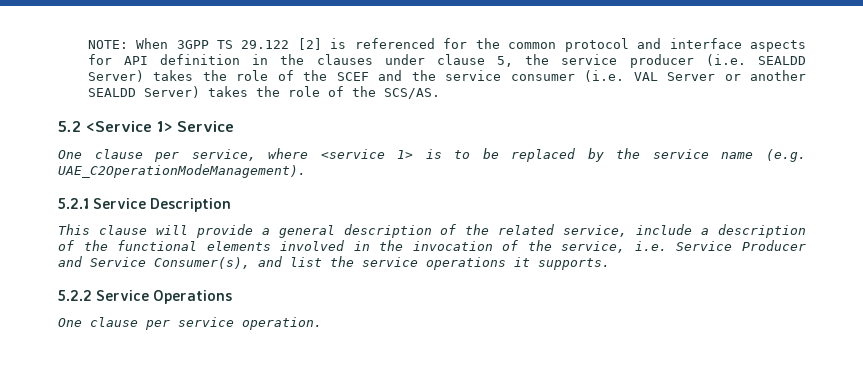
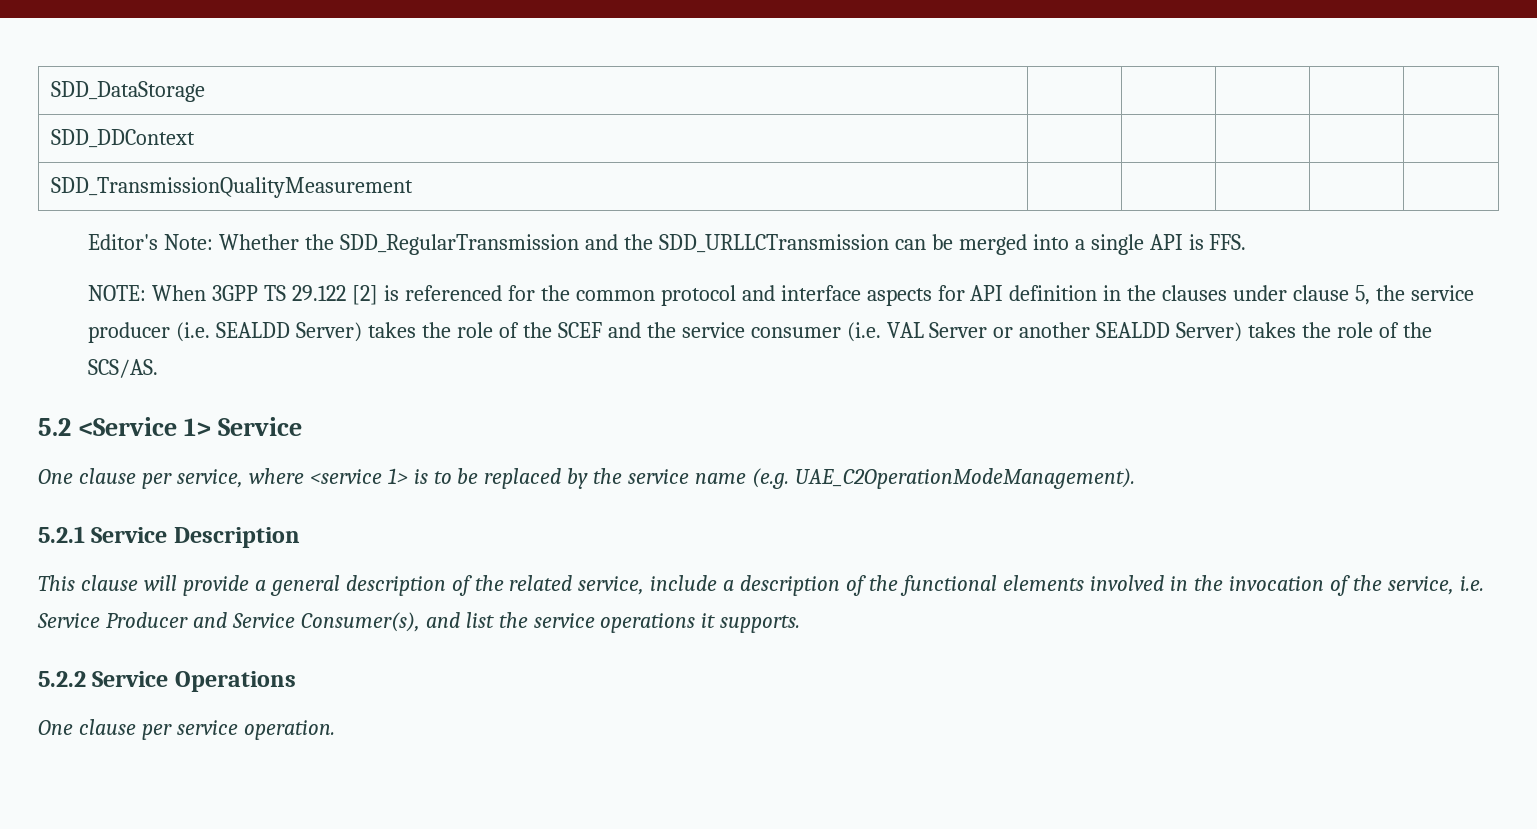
(87, 44) none -> [50,81,205,102] [50,129,195,148] [50,177,413,198] [88,234,1247,255] SDD_DataStorage | | | | | // SDD_DDContext | | | | | // SDD_TransmissionQualityMeasurement | | | | | // Editor's Note: Whether the SDD_RegularTransmission and the SDD_URLLCTransmission can be merged into a single API is FFS. //

